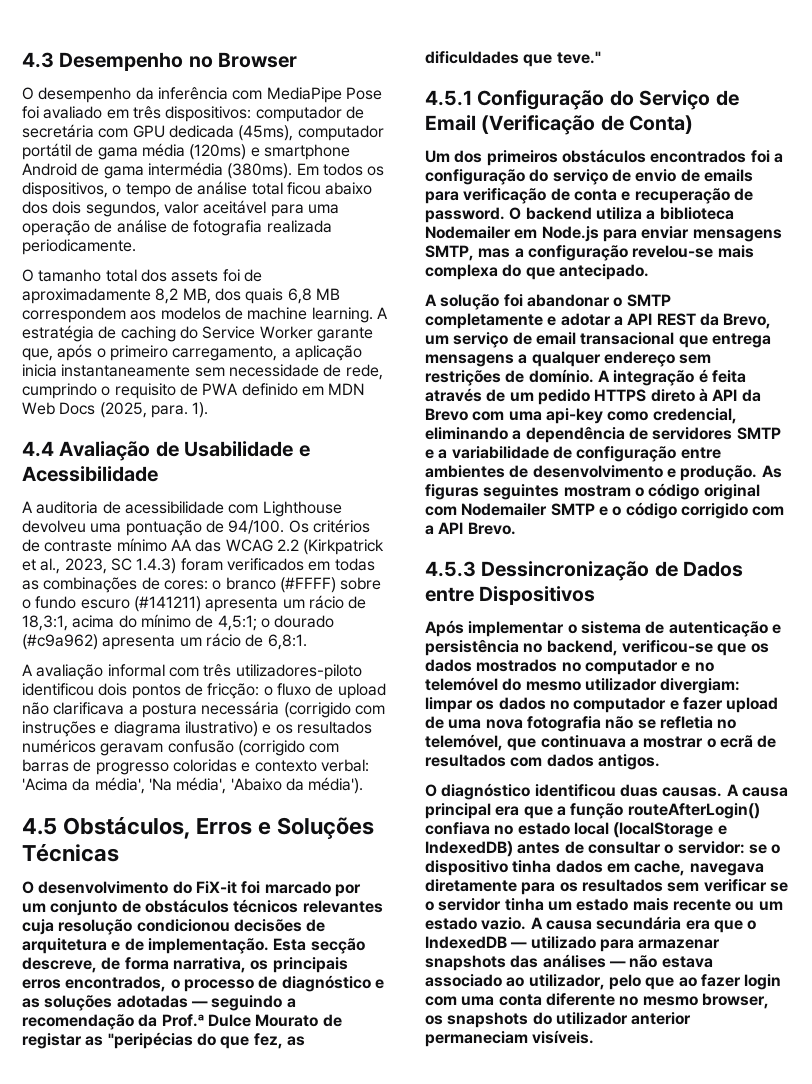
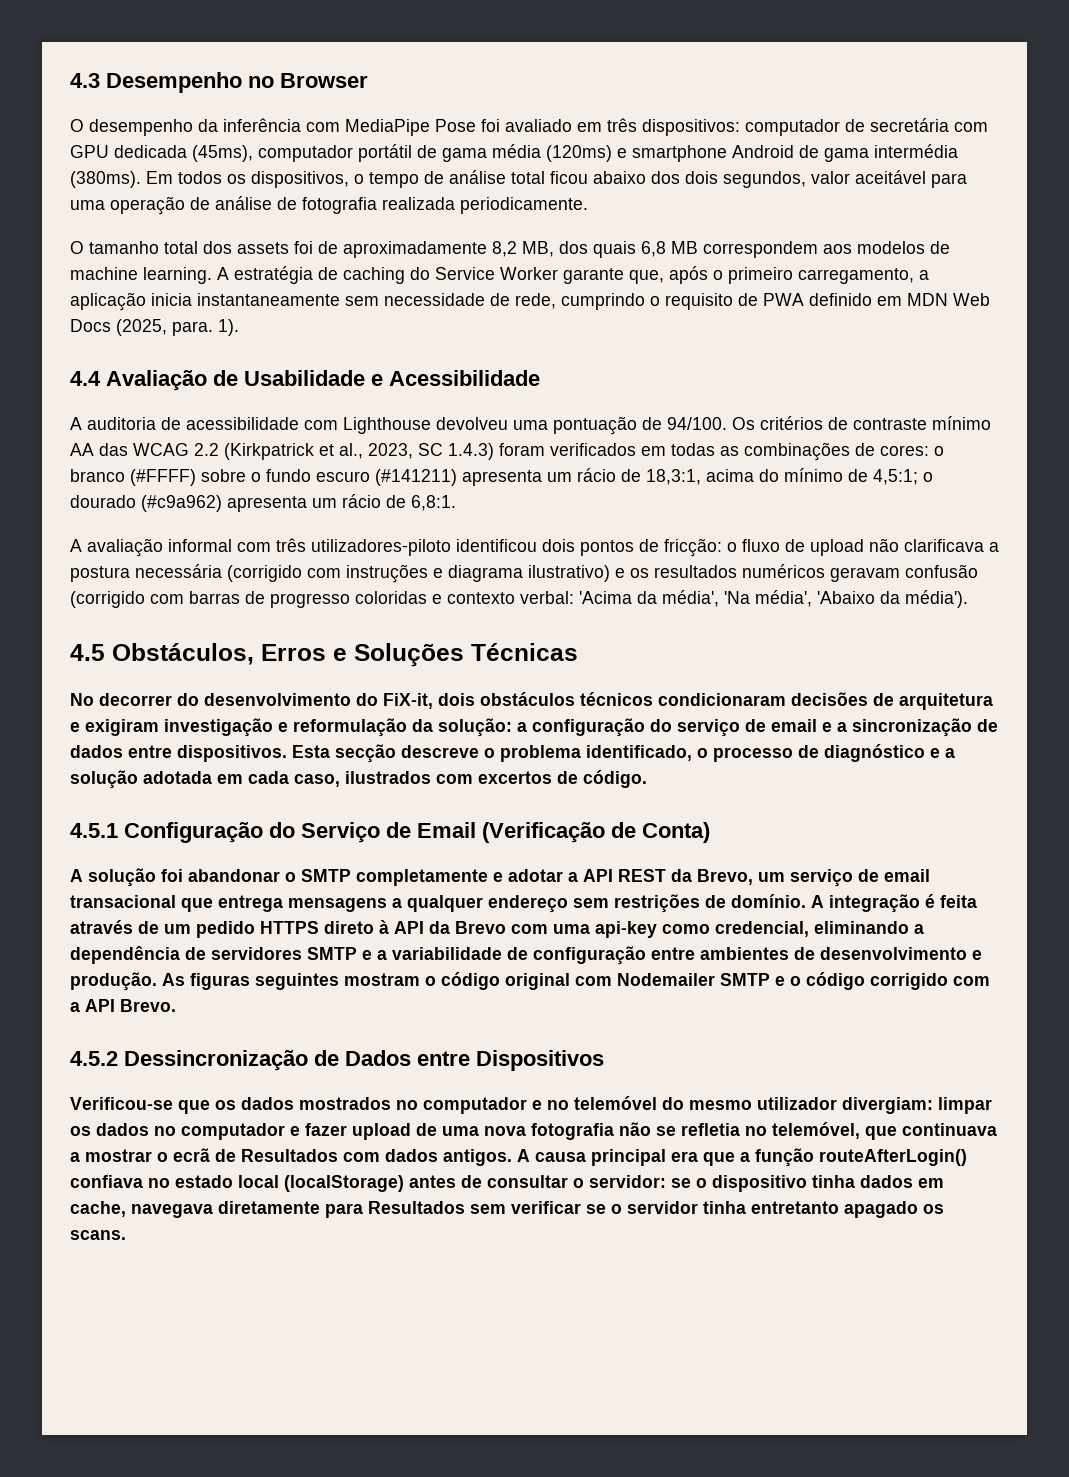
[22,881,361,897] [22,899,383,916] [22,919,326,935] [22,938,365,954] [22,957,348,973] [22,976,167,992] O desenvolvimento do FiX-it foi marcado por um conjunto de obstáculos técnicos relevantes cuja resolução condicionou decisões de arquitetura e de implementação. Esta secção descreve, de forma narrativa, os principais erros encontrados, -> [70,692,993,710] [70,718,998,737] [70,744,692,763] No decorrer do desenvolvimento do FiX-it, dois obstáculos técnicos condicionaram decisões de arquitetura e exigiram investigação e reformulação da solução: a configuração do serviço de email e a sincronização de dados entre dispositivos. Esta secção descreve o problema identificado,
[22,995,296,1011] [22,1014,342,1030] [22,1032,305,1049] [425,51,601,67] as soluções adotadas — seguindo a recomendação da Prof.ª Dulce Mourato de registar as "peripécias do que fez, as dificuldades que teve." -> [945,748,955,758] [70,770,647,789] a solução adotada em cada caso, ilustrados com excertos de código.
[425,149,783,166] [425,169,753,185] [425,188,753,204] [425,207,734,223] [425,226,782,242] [425,245,754,261] [425,264,649,280] // Um dos primeiros obstáculos encontrados foi a configuração do serviço de envio de emails para verificação de conta e recuperação de password. O backend utiliza a biblioteca Nodemailer em Node.js para enviar mensagens SMTP, mas a configuração revelou-se mais complexa do que antecipado. -> (710, 832) none
[425,561,476,577] 4.5.3 -> [70,1051,118,1066] 4.5.2
[425,620,781,637] [425,640,713,656] Após implementar o sistema de autenticação e persistência no backend, verificou-se -> [70,1097,173,1110] Verificou-se
[425,754,506,767] resultados -> [241,1149,338,1162] Resultados
[425,783,723,800] // O diagnóstico identificou duas causas. -> (512, 1157) none
[613,822,727,838] [425,841,513,857] (localStorage e IndexedDB) -> [284,1175,404,1192] (localStorage)
[559,879,663,892] os resultados -> [368,1201,465,1214] Resultados
[547,898,783,911] [425,916,757,933] [425,936,721,952] [425,954,713,971] [425,974,782,990] [425,993,769,1009] [425,1012,692,1028] [425,1030,595,1047] um estado mais recente ou um estado vazio. A causa secundária era que o IndexedDB — utilizado para armazenar snapshots das análises — não estava associado ao utilizador, pelo que ao fazer login com uma conta diferente no mesmo browser, os snapshots do utilizador anterior permaneciam visíveis. -> [751,1201,944,1218] [70,1230,126,1240] entretanto apagado os scans.

